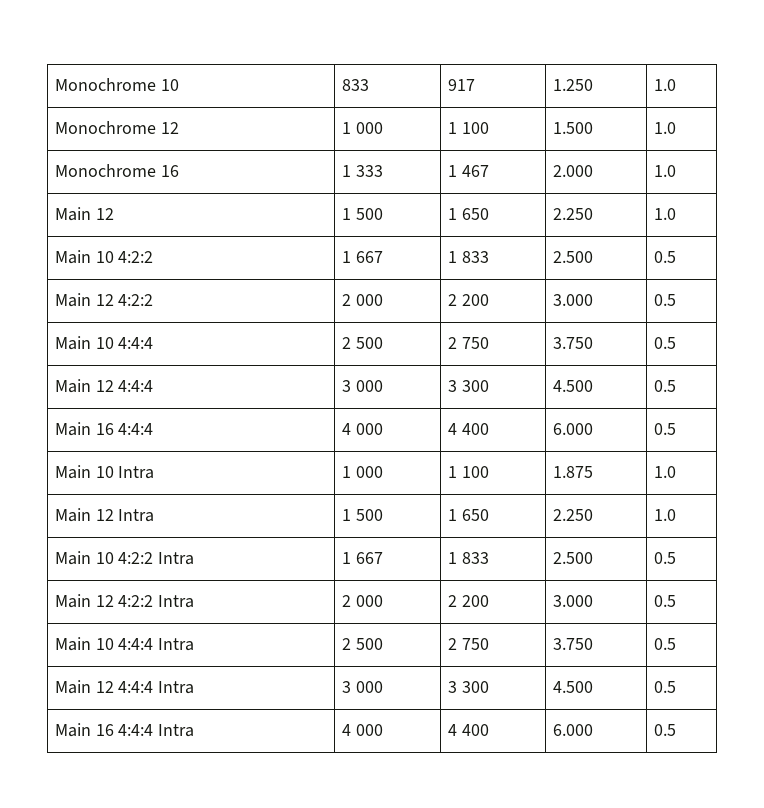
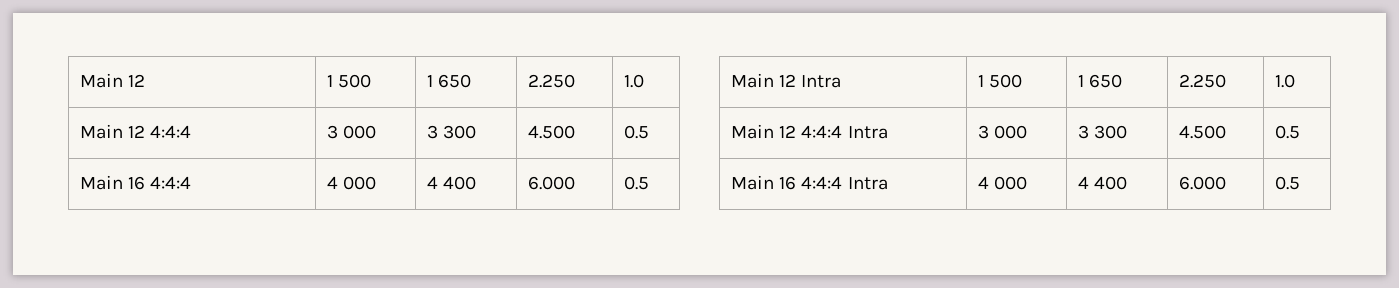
[54,78,179,91] [341,79,369,91] [447,79,475,91] [552,79,593,91] [653,79,676,91] [54,121,179,134] [341,122,383,134] [447,122,489,134] [552,122,593,134] [653,122,676,134] [54,164,179,177] [341,165,383,177] [447,165,489,177] [552,165,593,177] [653,165,676,177] Monochrome 10 | 833 | 917 | 1.250 | 1.0 // Monochrome 12 | 1 000 | 1 100 | 1.500 | 1.0 // Monochrome 16 | 1 333 | 1 467 | 2.000 | 1.0 // -> (80, 80) none
[54,250,154,264] [341,251,383,263] [447,251,489,263] [552,251,593,263] [653,251,676,263] [54,293,154,307] [341,294,383,306] [447,294,489,306] [552,294,593,306] [653,294,676,306] [54,336,154,350] [341,337,383,349] [447,337,489,349] [552,337,593,349] [653,337,676,349] // Main 10 4:2:2 | 1 667 | 1 833 | 2.500 | 0.5 // Main 12 4:2:2 | 2 000 | 2 200 | 3.000 | 0.5 // Main 10 4:4:4 | 2 500 | 2 750 | 3.750 | 0.5 -> (645, 81) none
[54,465,155,479] [341,466,383,478] [447,466,489,478] [552,466,593,478] [653,466,676,478] // Main 10 Intra | 1 000 | 1 100 | 1.875 | 1.0 -> (650, 183) none
[54,551,195,565] [341,552,383,564] [447,552,489,564] [552,552,593,564] [653,552,676,564] [54,594,195,608] [341,595,383,607] [447,595,489,607] [552,595,593,607] [653,595,676,607] [54,637,195,651] [341,638,383,650] [447,638,489,650] [552,638,593,650] [653,638,676,650] // Main 10 4:2:2 Intra | 1 667 | 1 833 | 2.500 | 0.5 // Main 12 4:2:2 Intra | 2 000 | 2 200 | 3.000 | 0.5 // Main 10 4:4:4 Intra | 2 500 | 2 750 | 3.750 | 0.5 -> (1296, 81) none

